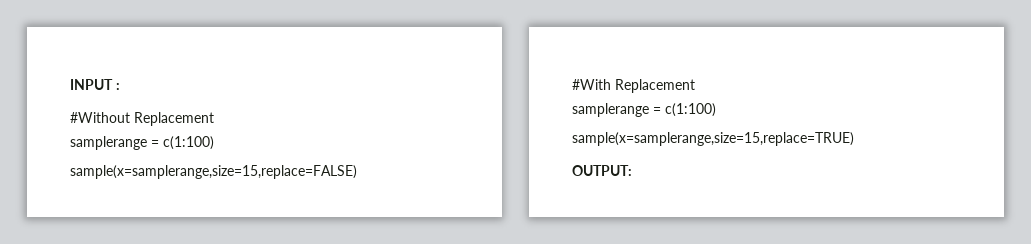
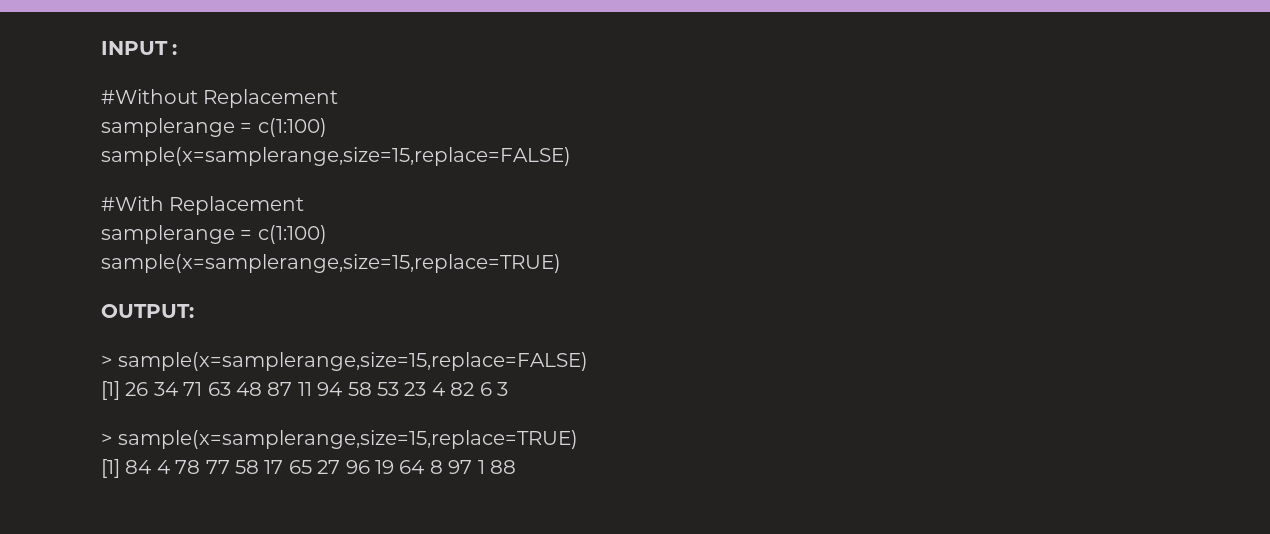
(632, 170) none -> [101,352,589,371] [101,381,508,400] [101,430,579,449] [101,459,516,478] // > sample(x=samplerange,size=15,replace=FALSE) // [1] 26 34 71 63 48 87 11 94 58 53 23 4 82 6 3 // > sample(x=samplerange,size=15,replace=TRUE) // [1] 84 4 78 77 58 17 65 27 96 19 64 8 97 1 88

